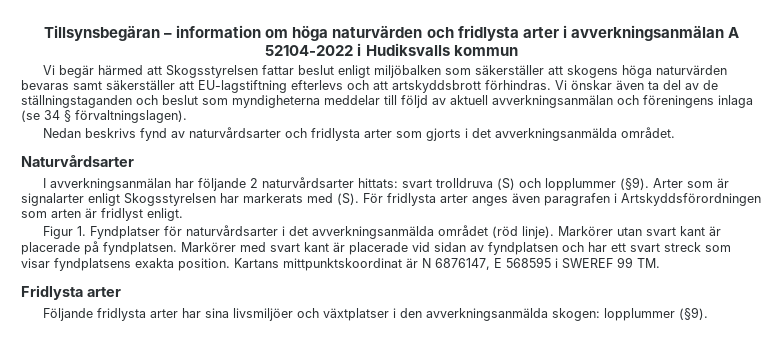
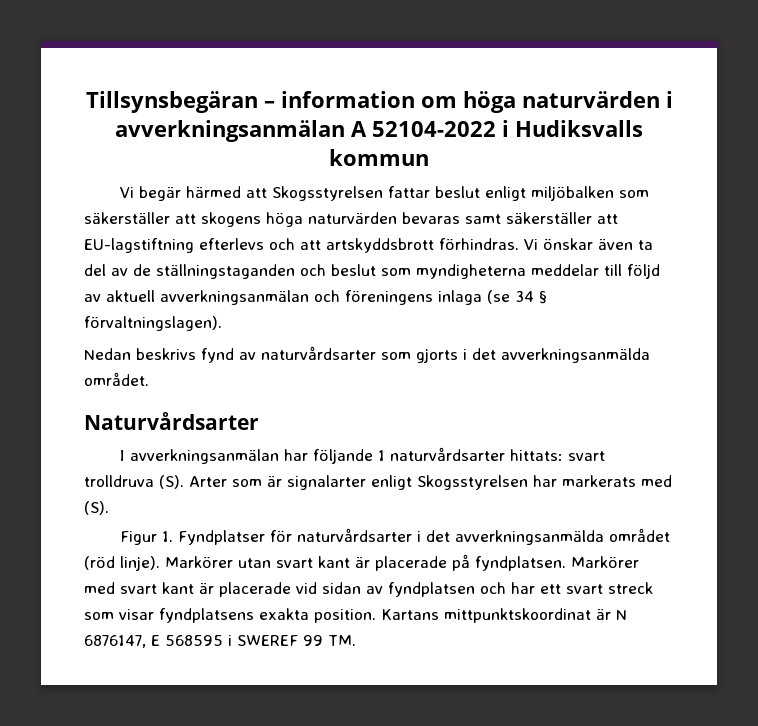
[426,25,559,41] och fridlysta arter -> (660, 99) none
[285,128,393,141] och fridlysta arter -> (376, 353) none
[250,178,259,188] 2 -> [378,450,386,461] 1
[497,177,650,191] (S) och lopplummer (§9). -> [159,475,184,489] (S).
[363,193,761,206] [21,208,183,221] För fridlysta arter anges även paragrafen i Artskyddsförordningen som arten är fridlyst enligt. -> (109, 508) none
[21,285,121,300] [43,307,709,321] // Fridlysta arter // Följande fridlysta arter har sina livsmiljöer och växtplatser i den avverkningsanmälda skogen: lopplummer (§9). -> (356, 640) none

